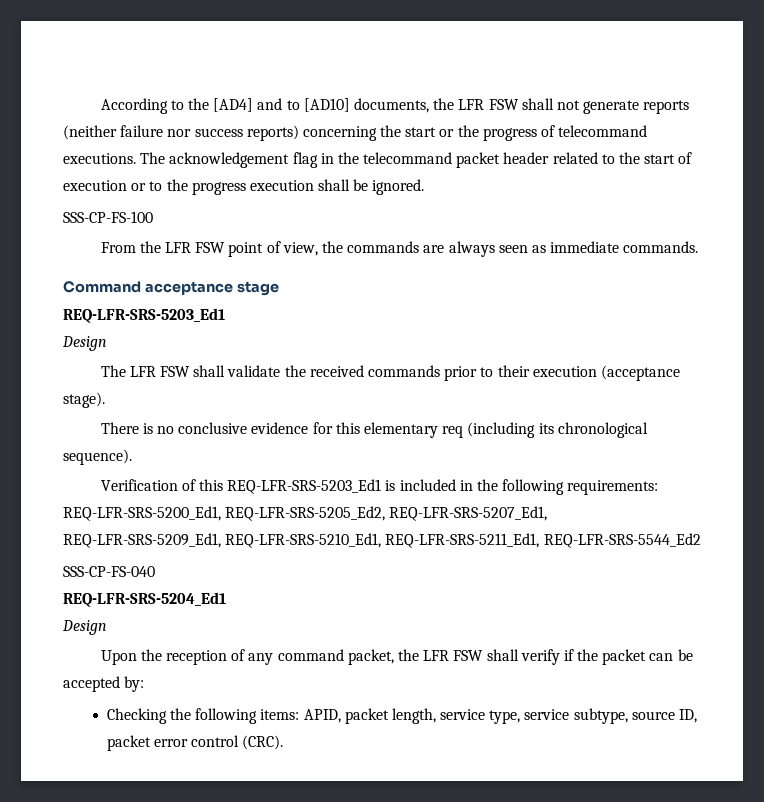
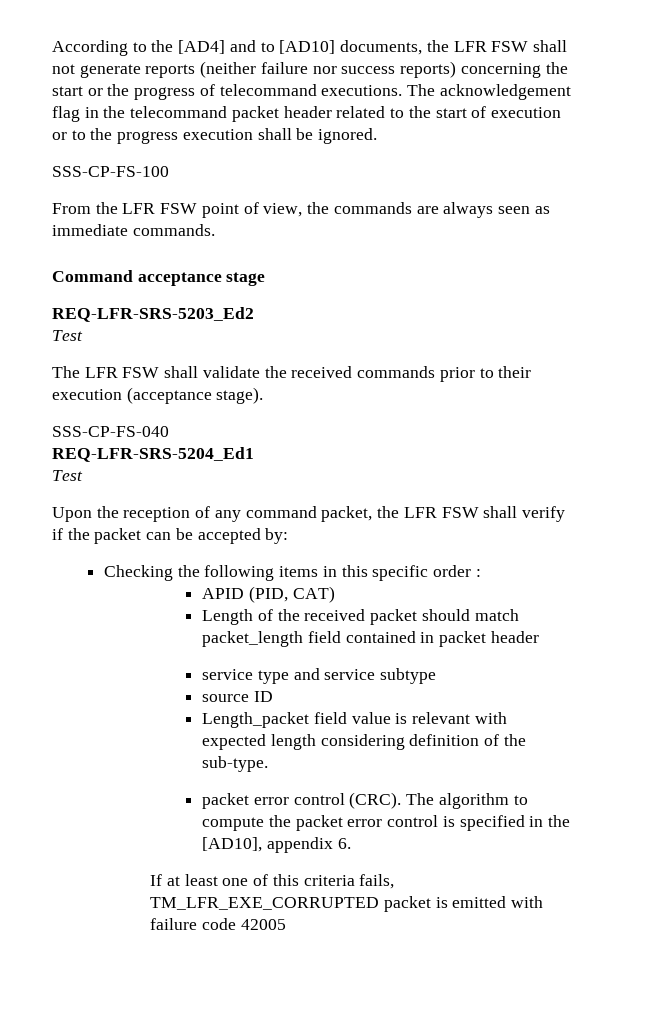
[63,308,225,323] [62,336,107,351] REQ-LFR-SRS-5203_Ed1 // Design -> [52,307,254,322] [52,330,83,341] REQ-LFR-SRS-5203_Ed2 // Test
[100,422,648,438] [63,449,132,465] [100,479,659,495] [63,506,548,521] [63,533,701,548] // There is no conclusive evidence for this elementary req (including its chronological sequence). // Verification of this REQ-LFR-SRS-5203_Ed1 is included in the following requirements: REQ-LFR-SRS-5200_Ed1, REQ-LFR-SRS-5205_Ed2, REQ-LFR-SRS-5207_Ed1, REQ-LFR-SRS-5209_Ed1, REQ-LFR-SRS-5210_Ed1, REQ-LFR-SRS-5211_Ed1, REQ-LFR-SRS-5544_Ed2 -> (264, 395) none
[62,620,107,635] Design -> [52,470,83,481] Test
[260,708,698,724] [106,735,284,751] items: APID, packet length, service type, service subtype, source ID, packet error control (CRC). -> [279,565,481,581] [202,586,335,603] [202,609,519,625] [202,631,539,647] [202,668,437,684] [202,691,273,702] [202,712,507,728] [202,734,526,750] [202,756,269,772] [202,792,528,809] [202,815,571,831] [202,837,351,853] [150,874,395,889] [150,896,544,912] [150,918,286,930] items in this specific order : // APID (PID, CAT) // Length of the received packet should match packet_length field contained in packet header // service type and service subtype // source ID // Length_packet field value is relevant with expected length considering definition of the sub-type. // packet error control (CRC). The algorithm to compute the packet error control is specified in the [AD10], appendix 6. // If at least one of this criteria fails, TM_LFR_EXE_CORRUPTED packet is emitted with failure code 42005

